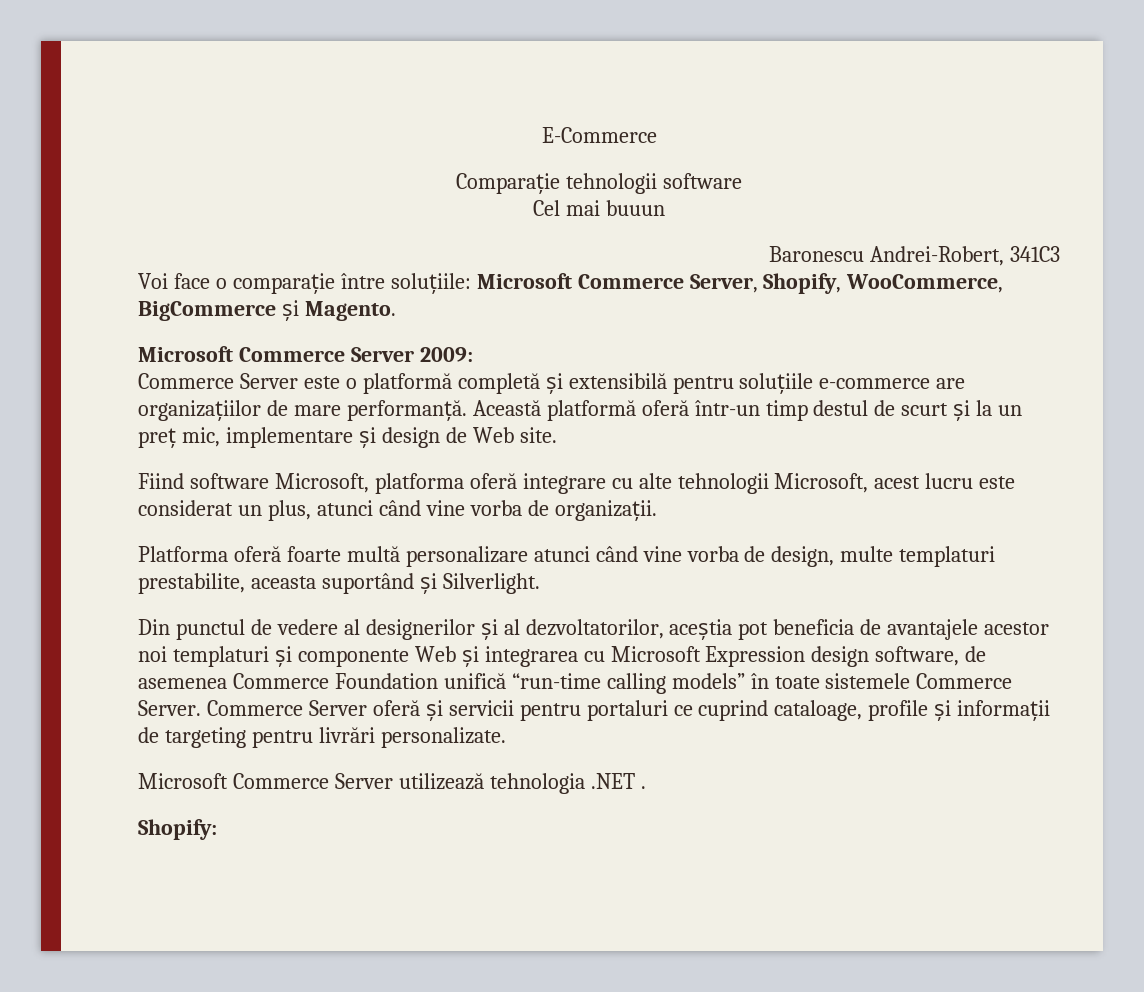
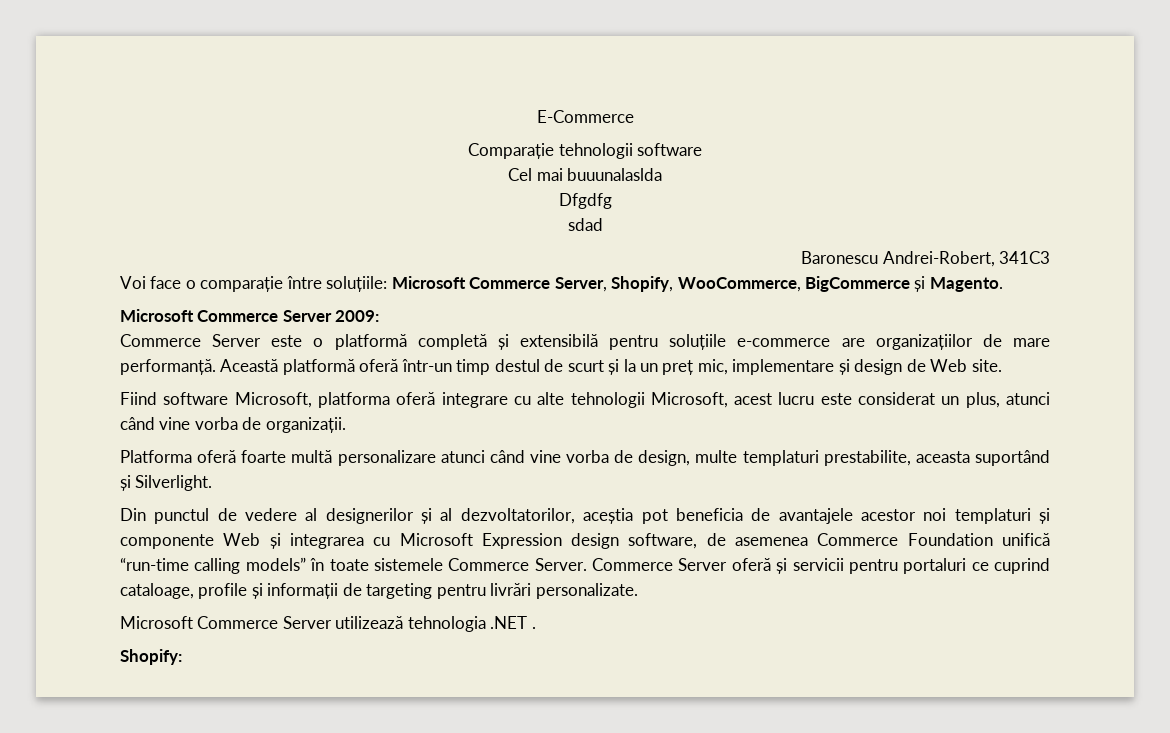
[605,200,665,216] buuun -> [566,168,662,181] [558,193,612,209] [567,218,603,231] buuunalaslda // Dfgdfg // sdad

